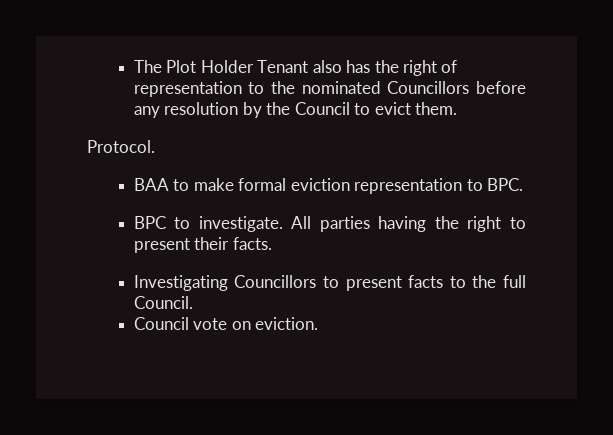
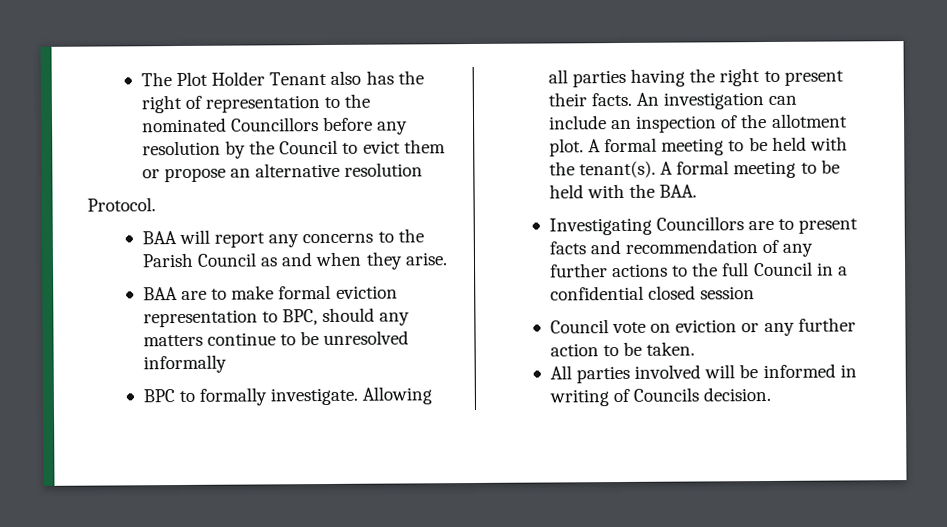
[414,102,457,115] [87,140,155,153] [133,178,169,191] them. // Protocol. // BAA -> [403,139,446,154] [141,162,424,183] [87,197,156,212] [141,228,424,248] [141,251,448,270] [142,287,208,301] them or propose an alternative resolution // Protocol. // BAA will report any concerns to the Parish Council as and when they arise. // BAA are
[486,178,523,191] [133,216,312,232] BPC. // BPC to investigate. All -> [282,307,411,326] [142,330,410,347] [142,354,227,374] [142,386,433,406] [547,69,568,84] BPC, should any matters continue to be unresolved informally // BPC to formally investigate. Allowing all
(272, 243) none -> [636,92,798,110] [547,113,848,133] [548,136,848,157] [548,159,840,179] [548,183,698,199] An investigation can include an inspection of the allotment plot. A formal meeting to be held with the tenant(s). A formal meeting to be held with the BAA.
(317, 281) none -> [748,220,775,231] are
[449,275,526,288] [133,296,193,309] [133,317,319,330] to the full Council. // Council vote on eviction. -> [590,239,814,257] [549,261,848,278] [549,285,756,301] [549,317,856,337] [549,341,696,357] [549,363,857,384] [548,386,772,407] and recommendation of any further actions to the full Council in a confidential closed session // Council vote on eviction or any further action to be taken. // All parties involved will be informed in writing of Councils decision.

